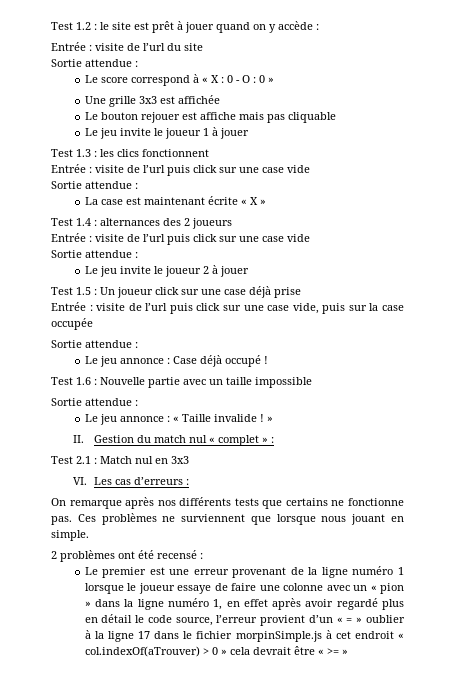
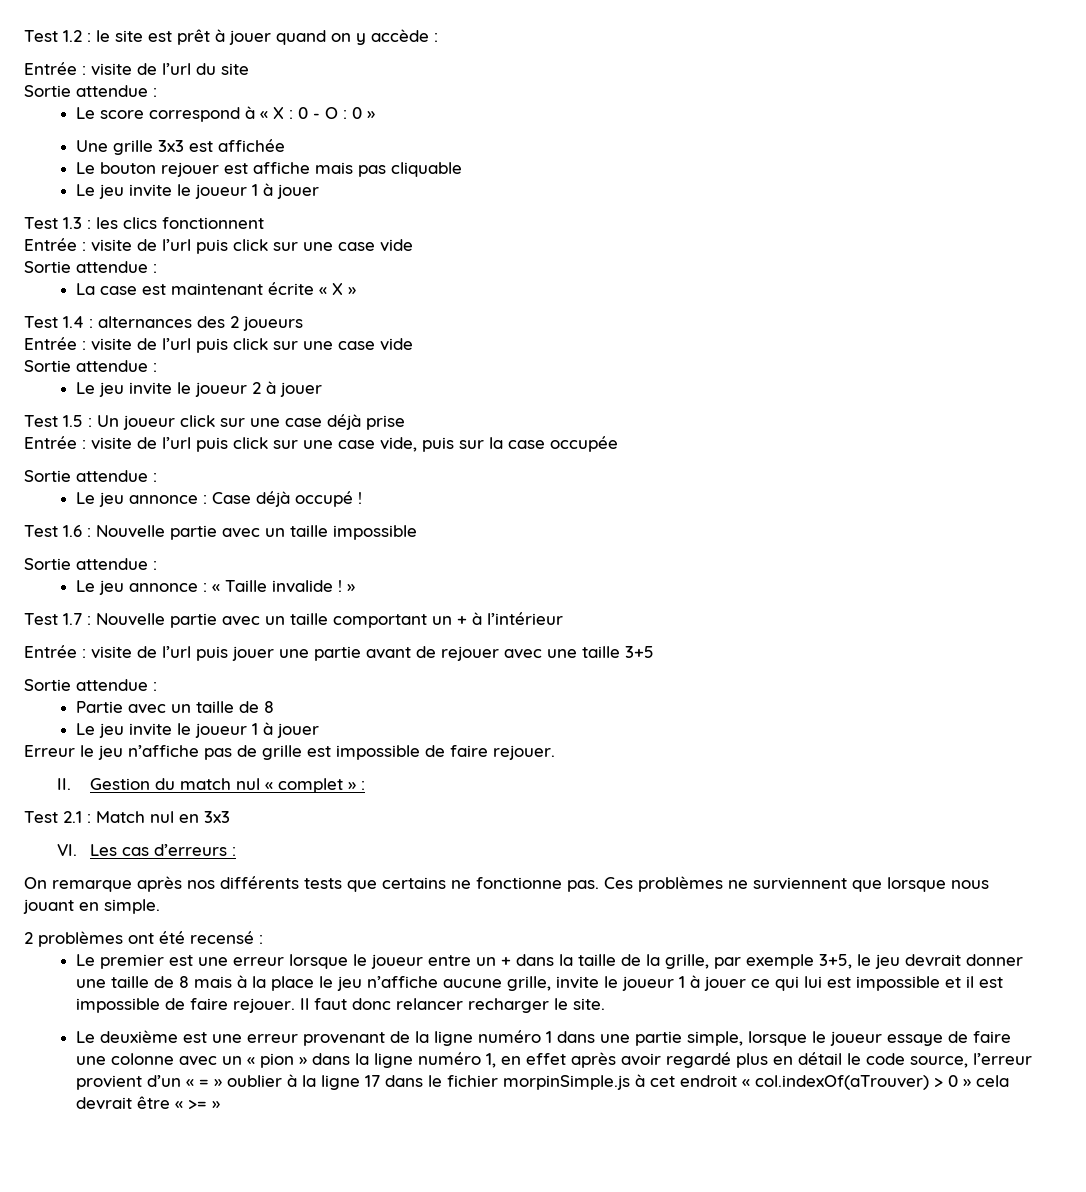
(273, 419) none -> [24,612,563,628] [24,645,654,661] [24,679,157,691] [75,701,274,714] [75,722,319,738] [24,745,555,760] // Test 1.7 : Nouvelle partie avec un taille comportant un + à l’intérieur // Entrée : visite de l’url puis jouer une partie avant de rejouer avec une taille 3+5 // Sortie attendue : // Partie avec un taille de 8 // Le jeu invite le joueur 1 à jouer // Erreur le jeu n’affiche pas de grille est impossible de faire rejouer.
(229, 572) none -> [288,954,1023,969] [75,975,1003,991] [75,998,605,1013] [75,1030,298,1043] lorsque le joueur entre un + dans la taille de la grille, par exemple 3+5, le jeu devrait donner une taille de 8 mais à la place le jeu n’affiche aucune grille, invite le joueur 1 à jouer ce qui lui est impossible et il est impossible de faire rejouer. Il faut donc relancer recharger le site. // Le deuxième est une erreur
(405, 571) none -> [556,1031,743,1046] dans une partie simple,

